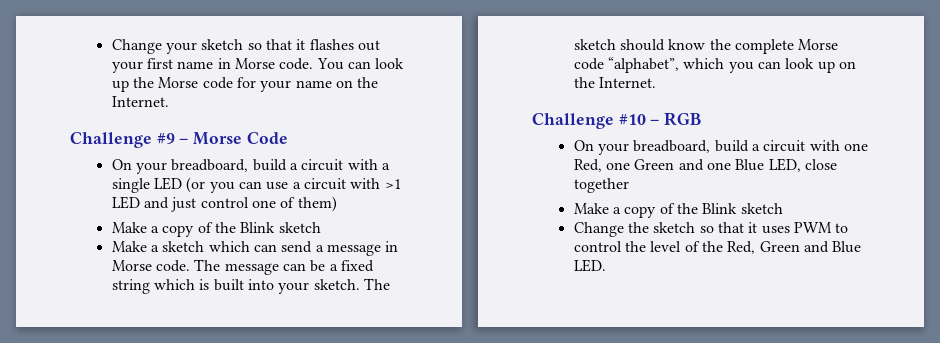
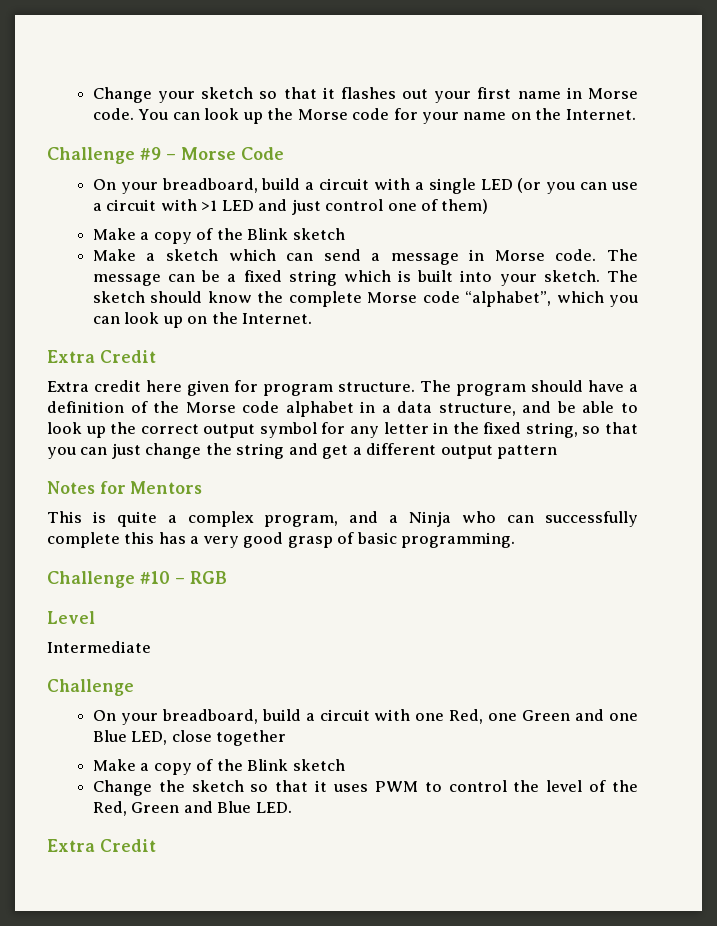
(657, 82) none -> [47,350,156,363] [47,380,638,396] [47,401,639,417] [47,422,638,438] [47,443,558,459] [47,481,203,494] [47,511,638,527] [47,532,516,548] // Extra Credit // Extra credit here given for program structure. The program should have a definition of the Morse code alphabet in a data structure, and be able to look up the correct output symbol for any letter in the fixed string, so that you can just change the string and get a different output pattern // Notes for Mentors // This is quite a complex program, and a Ninja who can successfully complete this has a very good grasp of basic programming.
(702, 119) none -> [47,611,95,624] [47,641,151,653] [47,679,134,696] // Level // Intermediate // Challenge
(606, 265) none -> [47,839,156,852] // Extra Credit

